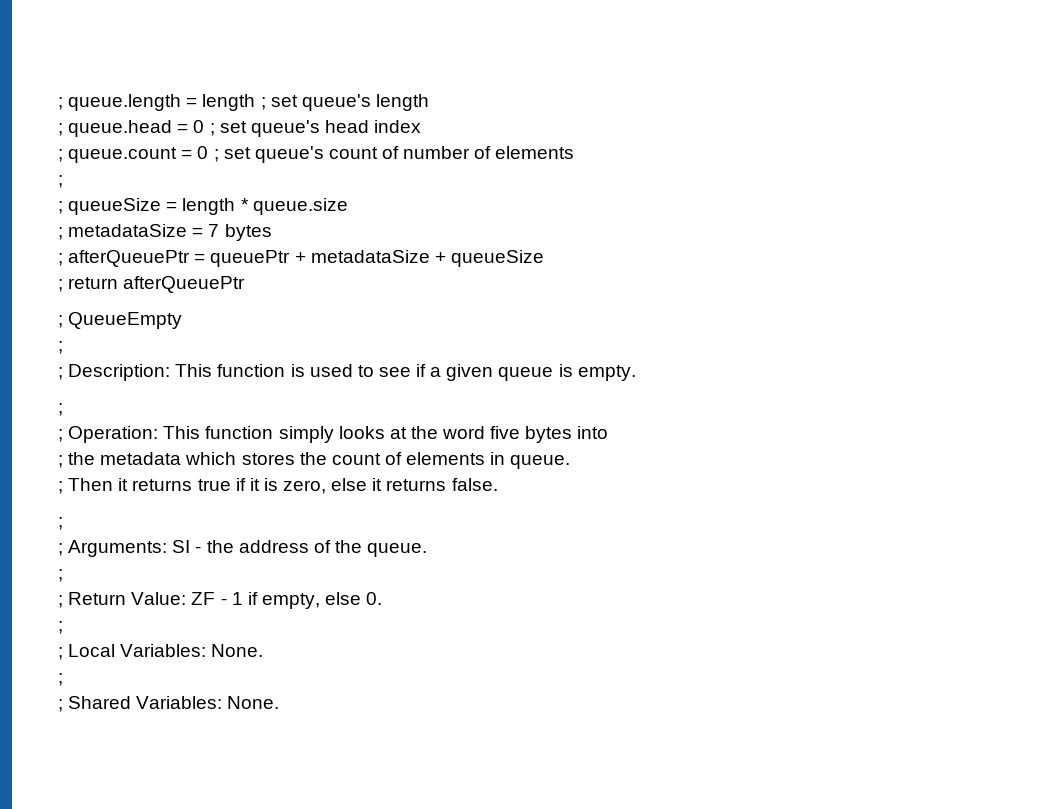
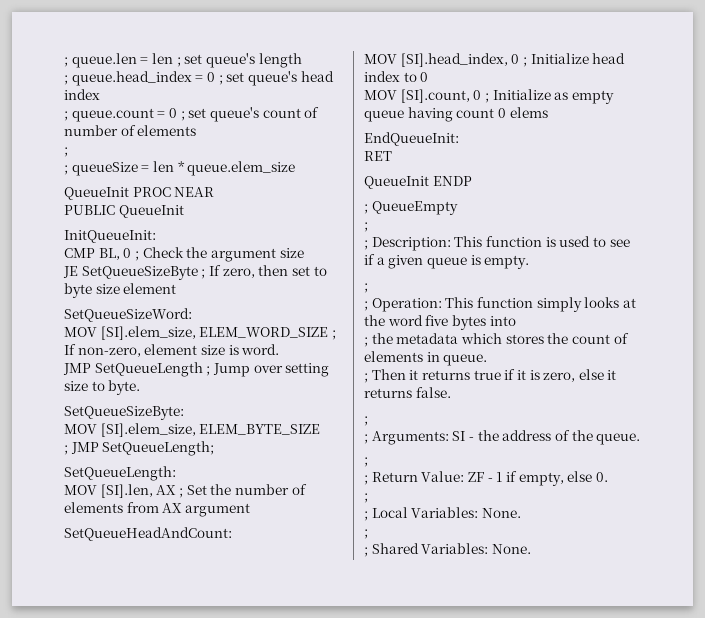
[58,94,256,111] ; queue.length = length -> [64,53,173,68] ; queue.len = len
[68,120,173,137] queue.head -> [71,71,192,86] queue.head_index
[182,198,348,215] [58,224,272,241] [58,250,544,267] [58,276,246,293] length * queue.size // ; metadataSize = 7 bytes // ; afterQueuePtr = queuePtr + metadataSize + queueSize // ; return afterQueuePtr -> [152,161,296,176] [64,187,215,200] [64,205,184,218] [64,230,156,243] [64,247,304,262] [63,265,327,280] [64,283,177,298] [64,308,192,322] [64,326,336,340] [64,344,280,357] [63,362,330,377] [64,380,141,395] [64,406,184,420] [64,423,321,437] [64,441,215,456] [64,466,176,481] [64,484,307,498] [64,502,250,517] [64,527,232,541] [364,53,626,67] [364,71,429,82] [364,89,614,104] [364,107,548,122] [364,132,459,146] [364,151,392,161] [364,176,472,189] len * queue.elem_size // QueueInit PROC NEAR // PUBLIC QueueInit // InitQueueInit: // CMP BL, 0 ; Check the argument size // JE SetQueueSizeByte ; If zero, then set to byte size element // SetQueueSizeWord: // MOV [SI].elem_size, ELEM_WORD_SIZE ; If non-zero, element size is word. // JMP SetQueueLength ; Jump over setting size to byte. // SetQueueSizeByte: // MOV [SI].elem_size, ELEM_BYTE_SIZE // ; JMP SetQueueLength; // SetQueueLength: // MOV [SI].len, AX ; Set the number of elements from AX argument // SetQueueHeadAndCount: // MOV [SI].head_index, 0 ; Initialize head index to 0 // MOV [SI].count, 0 ; Initialize as empty queue having count 0 elems // EndQueueInit: // RET // QueueInit ENDP

